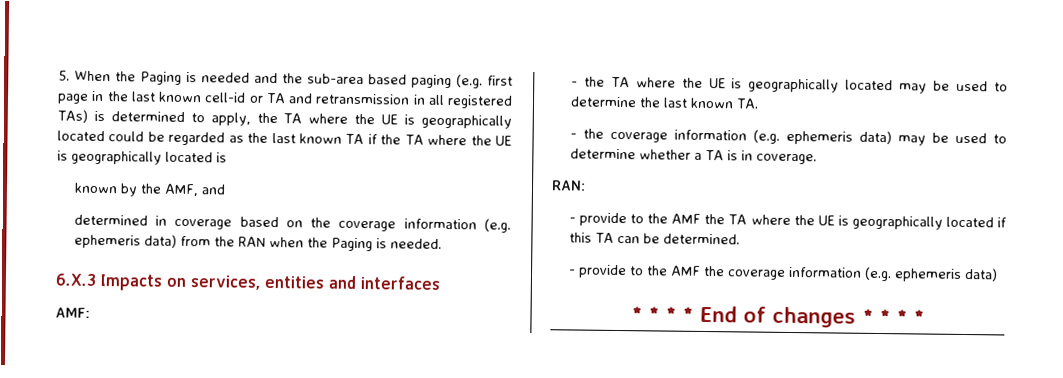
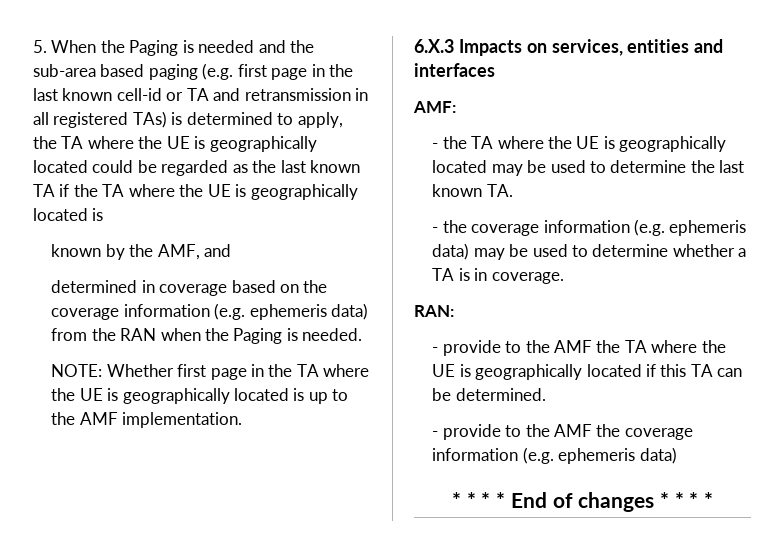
(442, 243) none -> [51,364,370,380] [51,388,349,404] [51,412,243,428] // NOTE: Whether first page in the TA where the UE is geographically located is up to the AMF implementation.

